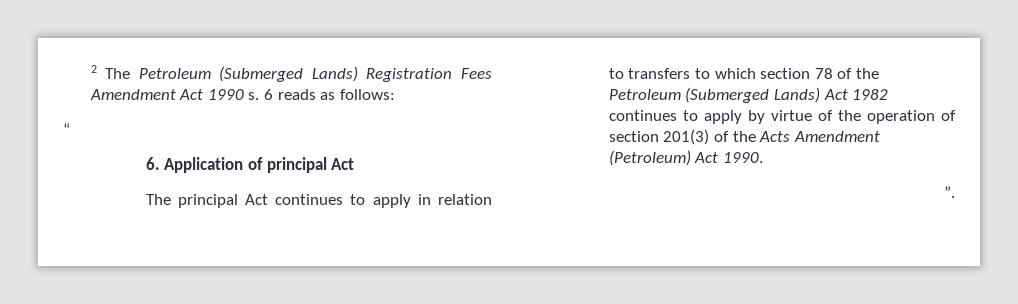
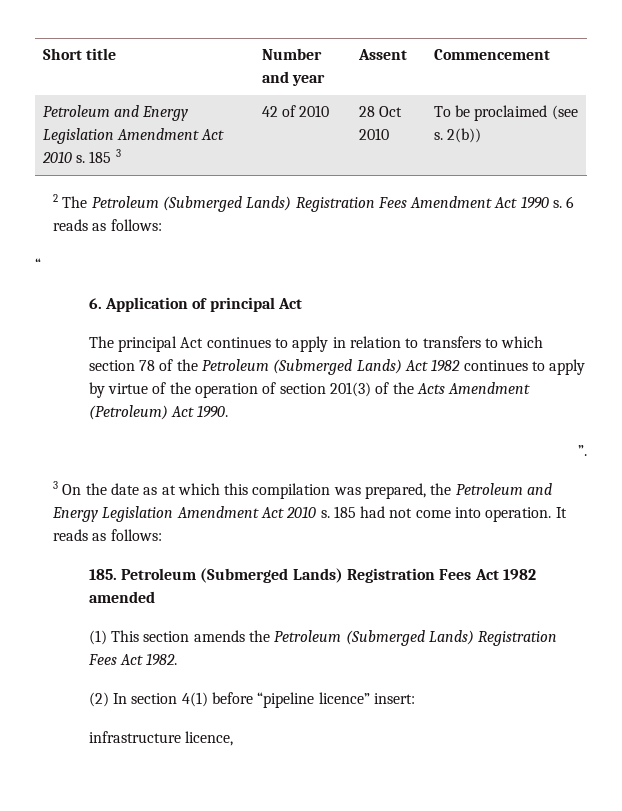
(90, 69) none -> [42,48,117,60] [261,48,322,60] [261,71,326,86] [357,49,407,60] [433,49,550,60] [42,105,189,121] [42,128,225,144] [41,149,121,163] [261,105,330,117] [358,106,403,117] [358,128,389,140] [433,105,578,121] [433,128,482,143] Short title | Number and year | Assent | Commencement // Petroleum and Energy Legislation Amendment Act 2010 s. 185 3 | 42 of 2010 | 28 Oct 2010 | To be proclaimed (see s. 2(b)) //
(955, 192) none -> [52,481,553,499] [51,506,567,522] [52,529,162,541] [88,568,537,583] [88,591,155,603] [88,630,558,646] [87,653,178,666] [88,692,416,708] [88,731,234,746] // 3 On the date as at which this compilation was prepared, the Petroleum and Energy Legislation Amendment Act 2010 s. 185 had not come into operation. It reads as follows: // 185. Petroleum (Submerged Lands) Registration Fees Act 1982 amended // (1) This section amends the Petroleum (Submerged Lands) Registration Fees Act 1982. // (2) In section 4(1) before “pipeline licence” insert: // infrastructure licence,

